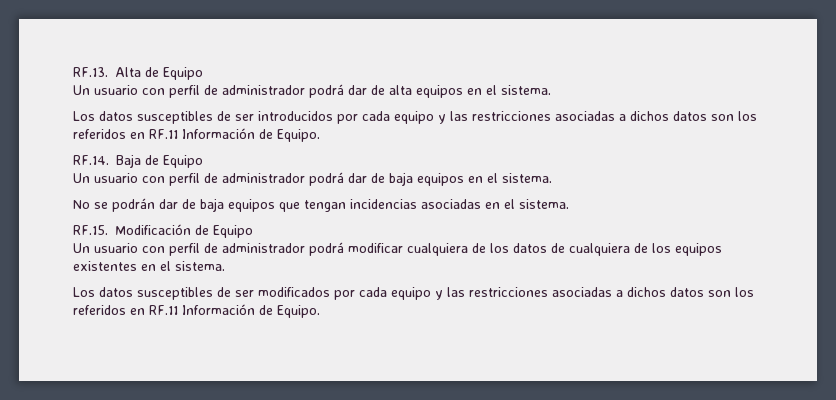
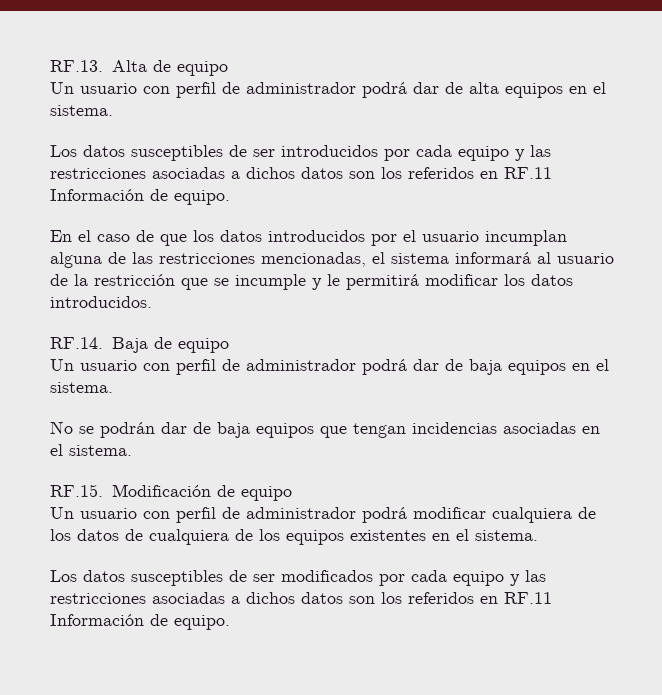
[163,67,203,80] Equipo -> [176,61,228,76] equipo
[277,129,320,142] Equipo. -> [174,190,230,205] [50,230,567,246] [50,252,614,268] [50,274,573,290] [50,296,152,308] equipo. // En el caso de que los datos introducidos por el usuario incumplan alguna de las restricciones mencionadas, el sistema informará al usuario de la restricción que se incumple y le permitirá modificar los datos introducidos.
[163,155,203,168] Equipo -> [177,338,229,353] equipo
[213,225,253,238] Equipo -> [240,486,292,501] equipo
[277,305,320,318] Equipo. -> [174,615,230,630] equipo.

